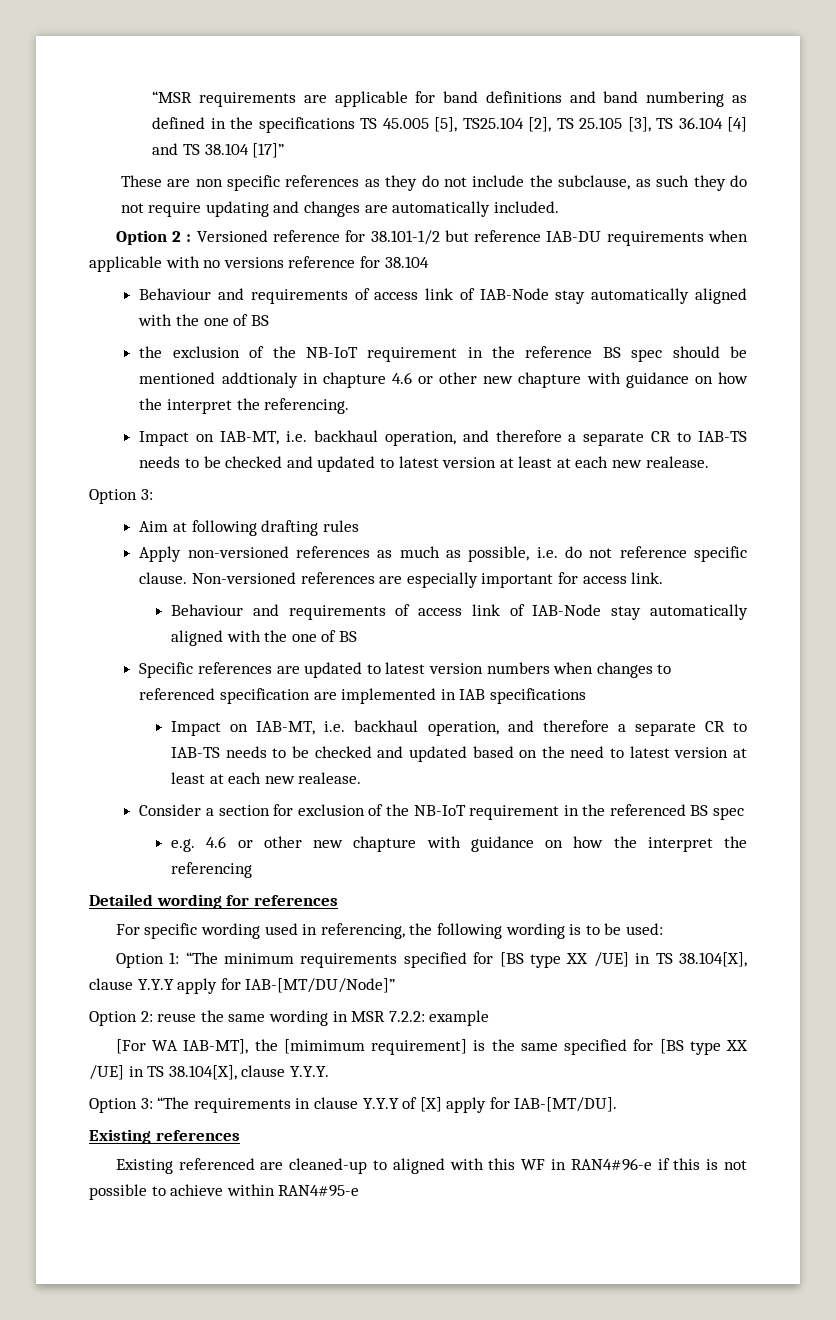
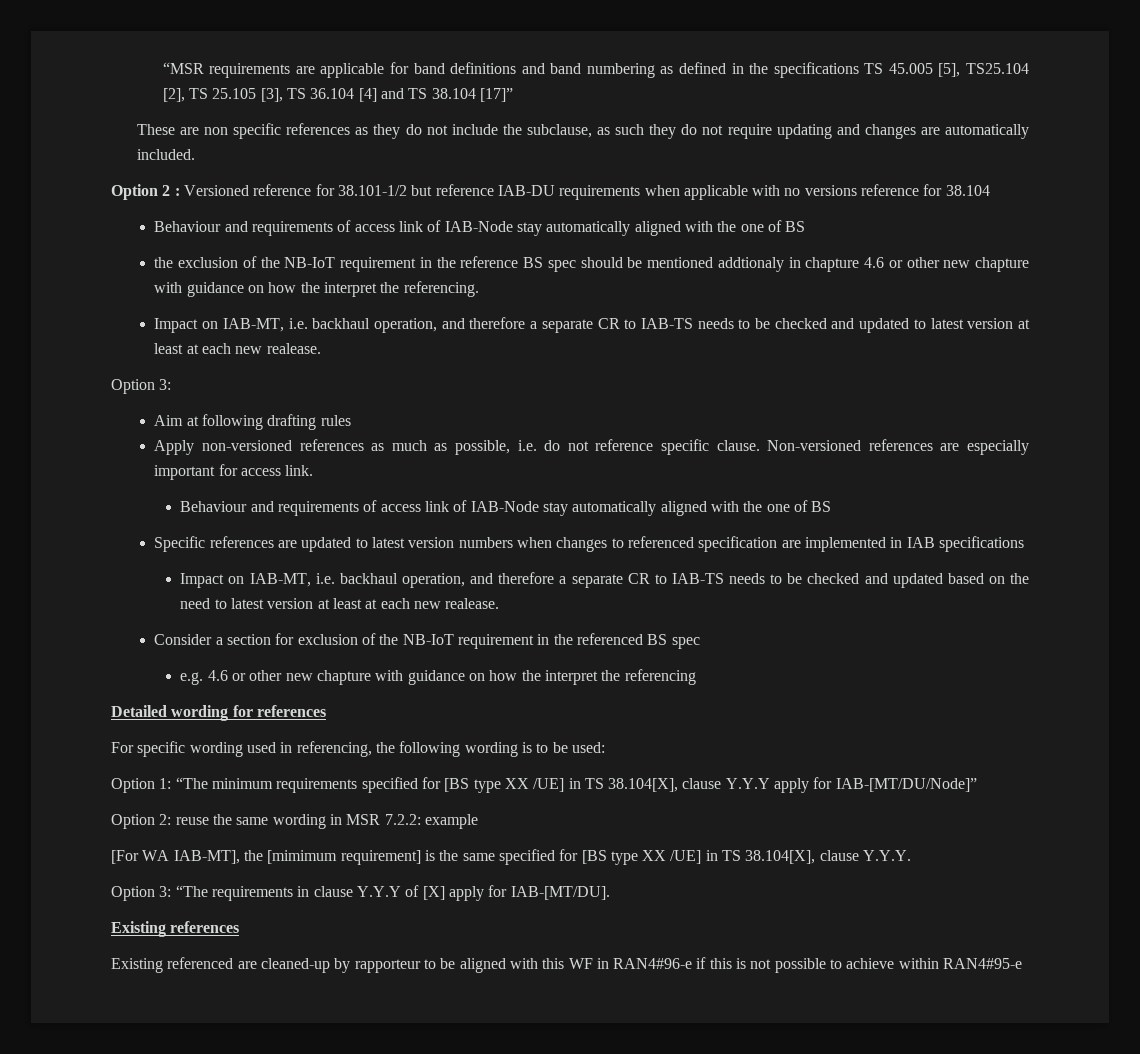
[372,1160,387,1170] to -> [334,958,456,973] by rapporteur to be

